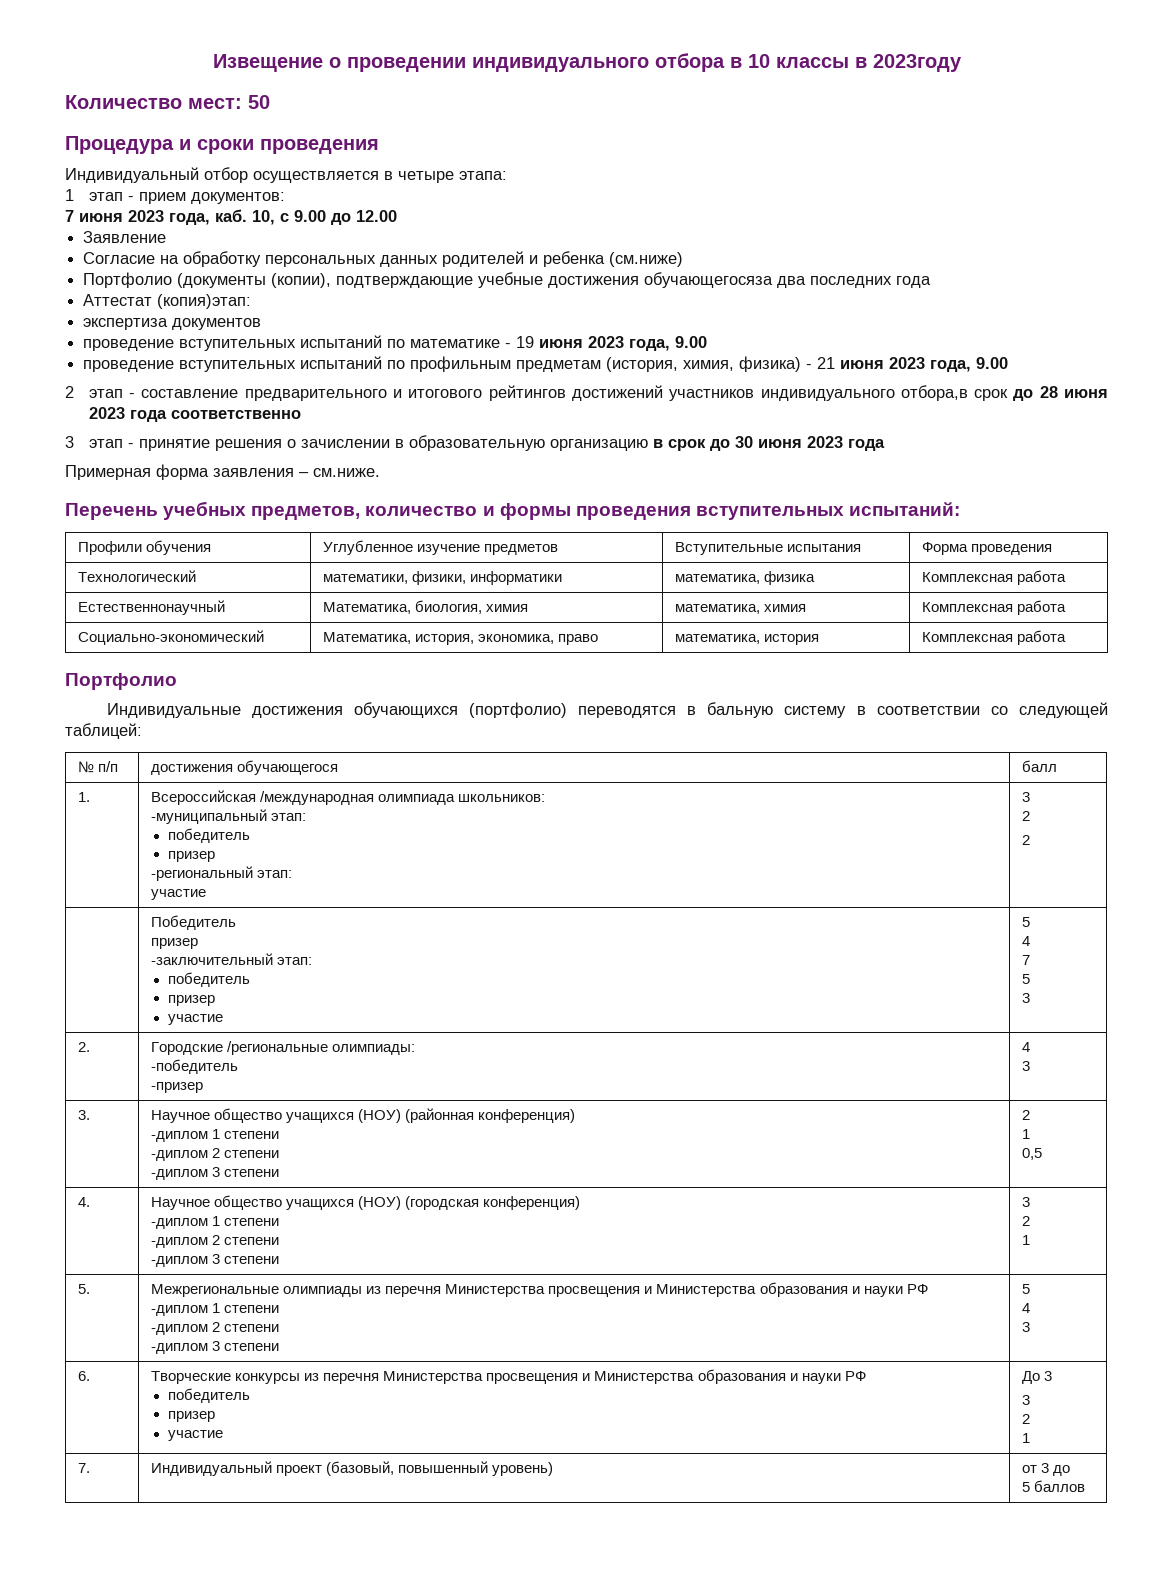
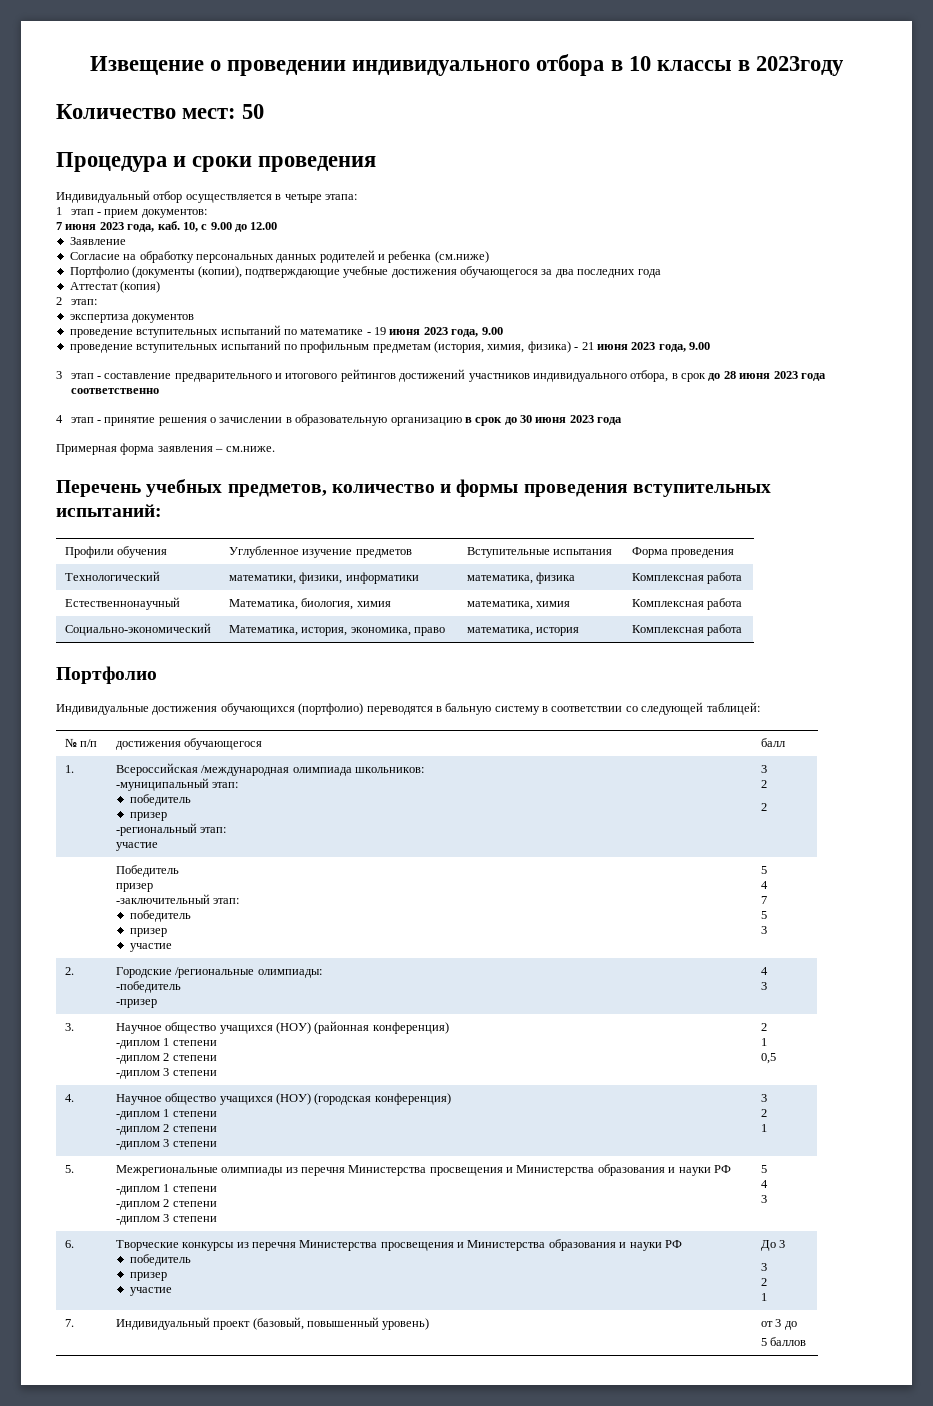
[644,272,774,288] обучающегосяза -> [460,266,553,278] обучающегося за
[157,294,252,309] (копия)этап: -> [120,281,161,293] [56,297,97,305] (копия) // 2 этап:
[65,386,74,398] 2 -> [56,371,62,379] 3
[900,385,968,401] отбора,в -> [630,370,678,382] отбора, в
[65,436,74,448] 3 -> [56,415,63,423] 4

